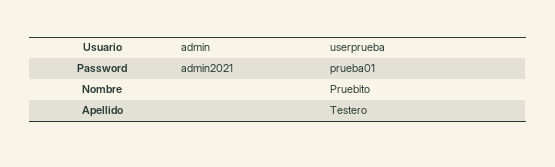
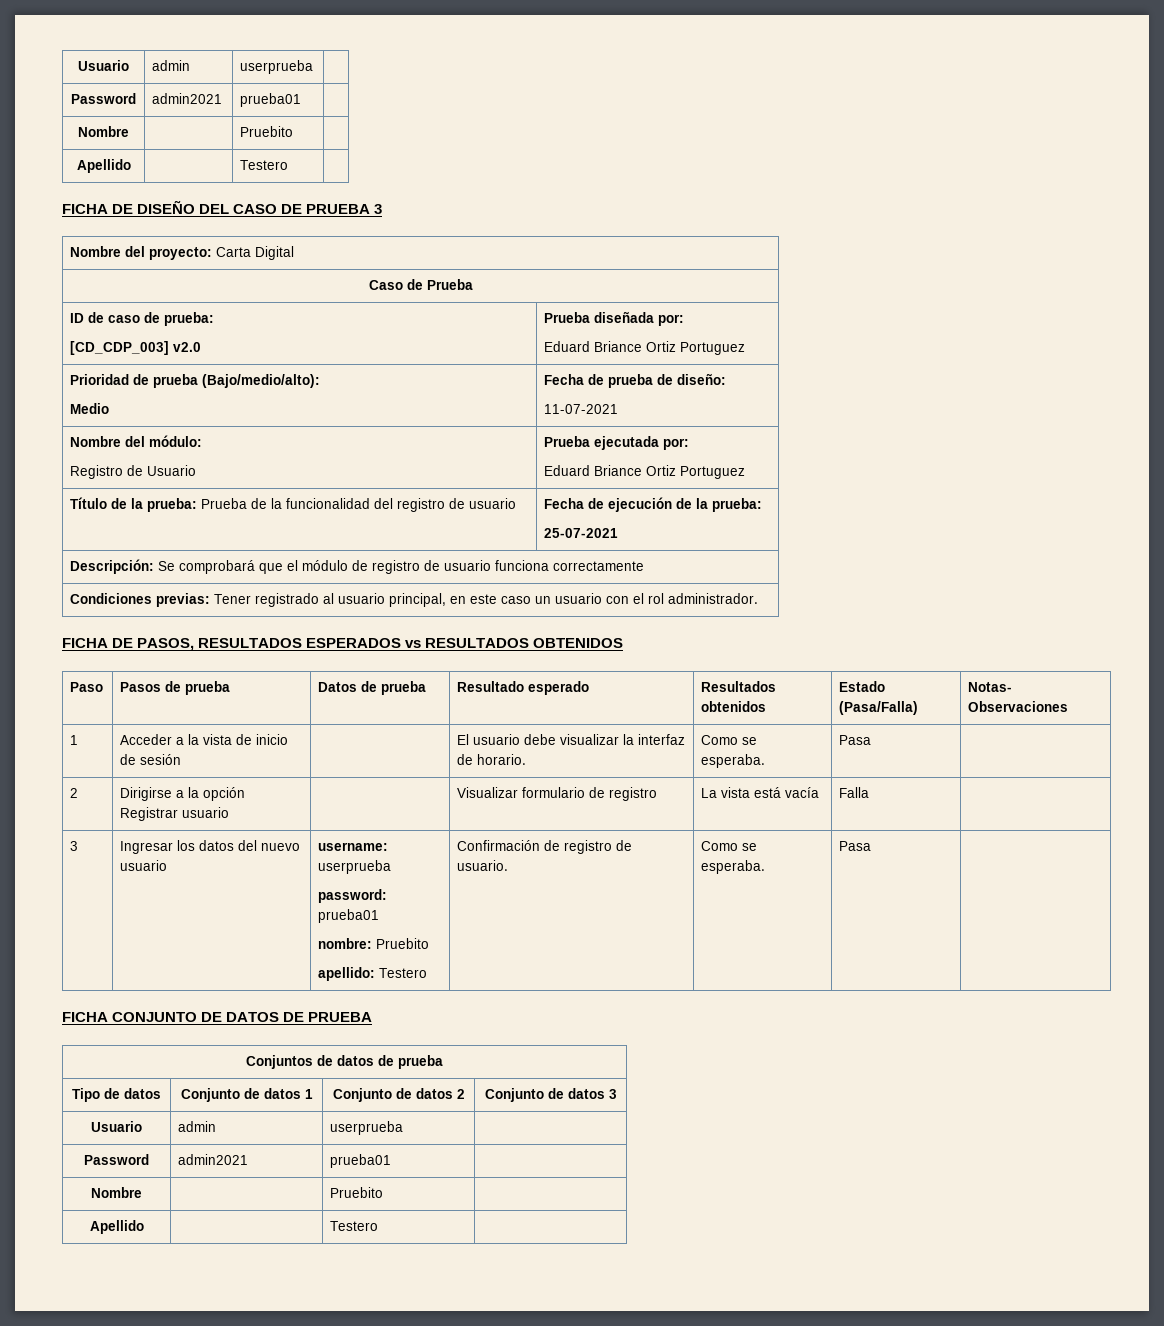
(367, 110) none -> [62,200,383,214] [70,246,295,260] [368,279,473,290] [70,312,215,326] [70,341,202,355] [544,311,685,326] [544,341,746,355] [70,374,321,388] [70,403,110,414] [544,373,727,388] [544,404,619,414] [70,435,203,447] [70,465,197,479] [544,436,690,450] [544,465,746,479] [70,497,517,512] [544,497,763,512] [544,528,619,538] [70,559,645,574] [70,593,759,607] [62,638,624,651] [70,682,104,692] [120,681,231,695] [318,681,427,695] [457,681,590,695] [701,681,777,692] [701,701,767,712] [839,681,886,692] [839,701,919,715] [968,682,1013,692] [968,701,1069,712] [70,735,79,745] [120,734,289,745] [120,754,182,765] [457,734,686,745] [457,754,527,765] [701,735,758,745] [701,754,766,768] [839,735,872,745] [70,788,79,798] [120,787,246,801] [120,807,230,821] [457,787,658,801] [701,787,820,798] [839,787,870,798] [70,841,79,851] [120,840,301,854] [120,860,168,871] [318,842,389,851] [318,860,392,874] [318,889,388,903] [318,909,380,923] [318,938,430,949] [318,967,428,981] [457,840,633,854] [457,860,509,871] [701,841,758,851] [701,860,766,874] [839,841,872,851] [62,1012,373,1022] [246,1055,443,1069] [72,1088,161,1102] [180,1088,313,1102] [332,1088,465,1102] [484,1088,617,1102] [91,1121,142,1132] [178,1121,217,1132] [330,1121,404,1135] [84,1154,149,1165] [178,1154,249,1165] [330,1154,392,1168] [91,1187,142,1198] [330,1187,384,1198] [89,1220,144,1234] [330,1221,379,1231] // FICHA DE DISEÑO DEL CASO DE PRUEBA 3 // Nombre del proyecto: Carta Digital // Caso de Prueba // ID de caso de prueba: // [CD_CDP_003] v2.0 | Prueba diseñada por: // Eduard Briance Ortiz Portuguez // Prioridad de prueba (Bajo/medio/alto): // Medio | Fecha de prueba de diseño: // 11-07-2021 // Nombre del módulo: // Registro de Usuario | Prueba ejecutada por: // Eduard Briance Ortiz Portuguez // Título de la prueba: Prueba de la funcionalidad del registro de usuario | Fecha de ejecución de la prueba: // 25-07-2021 // Descripción: Se comprobará que el módulo de registro de usuario funciona correctamente // Condiciones previas: Tener registrado al usuario principal, en este caso un usuario con el rol administrador. // FICHA DE PASOS, RESULTADOS ESPERADOS vs RESULTADOS OBTENIDOS // Paso | Pasos de prueba | Datos de prueba | Resultado esperado | Resultados obtenidos | Estado (Pasa/Falla) | Notas- Observaciones // 1 | Acceder a la vista de inicio de sesión | | El usuario debe visualizar la interfaz de horario. | Como se esperaba. | Pasa | // 2 | Dirigirse a la opción Registrar usuario | | Visualizar formulario de registro | La vista está vacía | Falla | // 3 | Ingresar los datos del nuevo usuario | username: userprueba // password: prueba01 // nombre: Pruebito // apellido: Testero | Confirmación de registro de usuario. | Como se esperaba. | Pasa | // FICHA CONJUNTO DE DATOS DE PRUEBA // Conjuntos de datos de prueba // Tipo de datos | Conjunto de datos 1 | Conjunto de datos 2 | Conjunto de datos 3 // Usuario | admin | userprueba | // Password | admin2021 | prueba01 | // Nombre | | Pruebito | // Apellido | | Testero |

